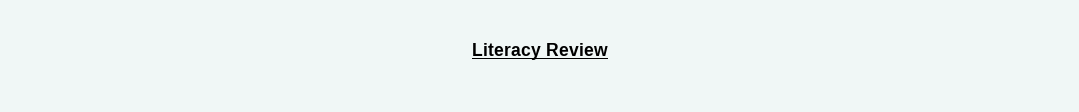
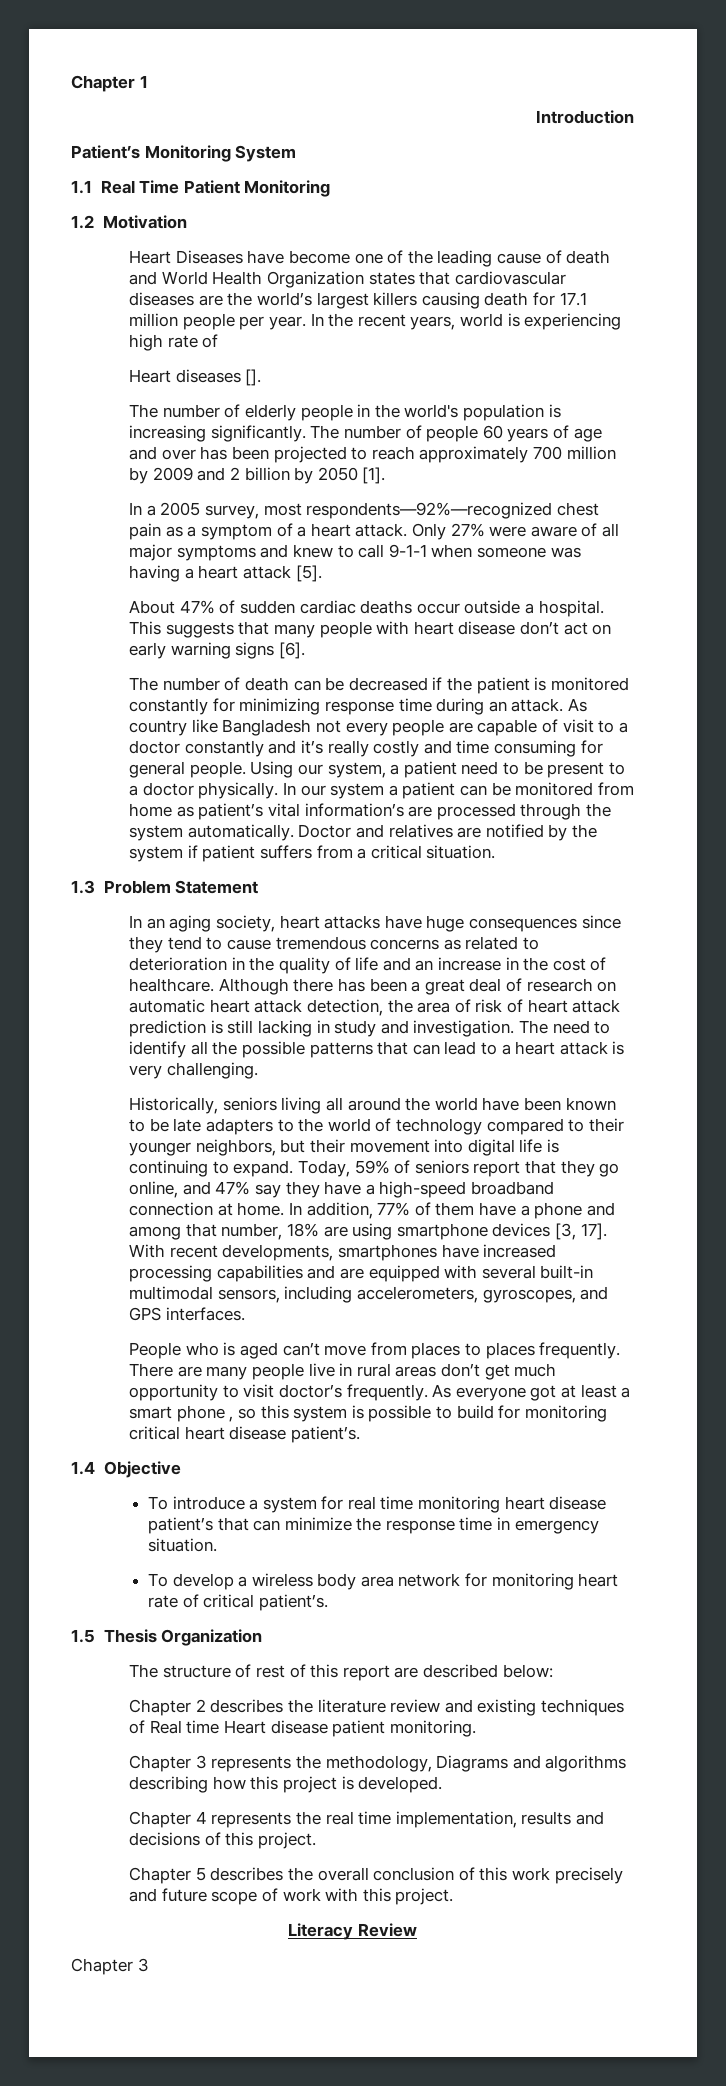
(471, 51) none -> [71,75,148,92] [536,110,634,124] [71,145,297,162] [71,180,331,197] [71,215,187,229] [129,250,611,267] [129,271,566,288] [129,292,587,309] [129,313,622,330] [129,334,219,351] [129,369,262,386] [129,404,561,421] [129,425,602,442] [129,446,616,463] [129,467,386,484] [129,502,599,519] [129,523,619,540] [129,544,581,561] [129,565,322,582] [129,600,604,617] [129,621,612,638] [129,642,306,659] [129,677,629,694] [129,698,587,715] [129,719,628,736] [129,740,603,757] [129,761,625,778] [129,782,634,799] [129,803,611,820] [129,824,597,841] [129,845,496,862] [71,880,259,894] [129,915,621,932] [129,936,539,953] [129,957,607,974] [129,978,617,995] [129,999,621,1016] [129,1020,611,1037] [129,1041,625,1058] [129,1062,258,1079] [129,1097,616,1114] [129,1118,624,1135] [129,1139,559,1156] [129,1160,620,1177] [129,1181,554,1198] [129,1202,615,1219] [129,1223,607,1240] [129,1244,557,1261] [129,1265,594,1282] [129,1286,609,1303] [129,1307,245,1321] [129,1342,621,1359] [129,1363,557,1380] [129,1384,631,1401] [129,1405,607,1422] [129,1426,361,1443] [71,1461,181,1478] [147,1496,607,1513] [147,1517,599,1534] [147,1538,217,1552] [147,1573,619,1590] [147,1594,328,1611] [71,1629,263,1646] [129,1664,553,1681] [129,1699,624,1716] [129,1720,476,1737] [129,1755,627,1772] [129,1776,443,1793] [129,1811,604,1828] [129,1832,317,1849] [129,1867,623,1884] [129,1888,454,1905] Chapter 1 // Introduction // Patient’s Monitoring System // 1.1 Real Time Patient Monitoring // 1.2 Motivation // Heart Diseases have become one of the leading cause of death and World Health Organization states that cardiovascular diseases are the world’s largest killers causing death for 17.1 million people per year. In the recent years, world is experiencing high rate of // Heart diseases []. // The number of elderly people in the world's population is increasing significantly. The number of people 60 years of age and over has been projected to reach approximately 700 million by 2009 and 2 billion by 2050 [1]. // In a 2005 survey, most respondents—92%—recognized chest pain as a symptom of a heart attack. Only 27% were aware of all major symptoms and knew to call 9-1-1 when someone was having a heart attack [5]. // About 47% of sudden cardiac deaths occur outside a hospital. This suggests that many people with heart disease don’t act on early warning signs [6]. // The number of death can be decreased if the patient is monitored constantly for minimizing response time during an attack. As country like Bangladesh not every people are capable of visit to a doctor constantly and it’s really costly and time consuming for general people. Using our system, a patient need to be present to a doctor physically. In our system a patient can be monitored from home as patient’s vital information’s are processed through the system automatically. Doctor and relatives are notified by the system if patient suffers from a critical situation. // 1.3 Problem Statement // In an aging society, heart attacks have huge consequences since they tend to cause tremendous concerns as related to deterioration in the quality of life and an increase in the cost of healthcare. Although there has been a great deal of research on automatic heart attack detection, the area of risk of heart attack prediction is still lacking in study and investigation. The need to identify all the possible patterns that can lead to a heart attack is very challenging. // Historically, seniors living all around the world have been known to be late adapters to the world of technology compared to their younger neighbors, but their movement into digital life is continuing to expand. Today, 59% of seniors report that they go online, and 47% say they have a high-speed broadband connection at home. In addition, 77% of them have a phone and among that number, 18% are using smartphone devices [3, 17]. With recent developments, smartphones have increased processing capabilities and are equipped with several built-in multimodal sensors, including accelerometers, gyroscopes, and GPS interfaces. // People who is aged can’t move from places to places frequently. There are many people live in rural areas don’t get much opportunity to visit doctor’s frequently. As everyone got at least a smart phone , so this system is possible to build for monitoring critical heart disease patient’s. // 1.4 Objective // To introduce a system for real time monitoring heart disease patient’s that can minimize the response time in emergency situation. // To develop a wireless body area network for monitoring heart rate of critical patient’s. // 1.5 Thesis Organization // The structure of rest of this report are described below: // Chapter 2 describes the literature review and existing techniques of Real time Heart disease patient monitoring. // Chapter 3 represents the methodology, Diagrams and algorithms describing how this project is developed. // Chapter 4 represents the real time implementation, results and decisions of this project. // Chapter 5 describes the overall conclusion of this work precisely and future scope of work with this project. //
(608, 49) none -> [71,1958,149,1975] // Chapter 3

